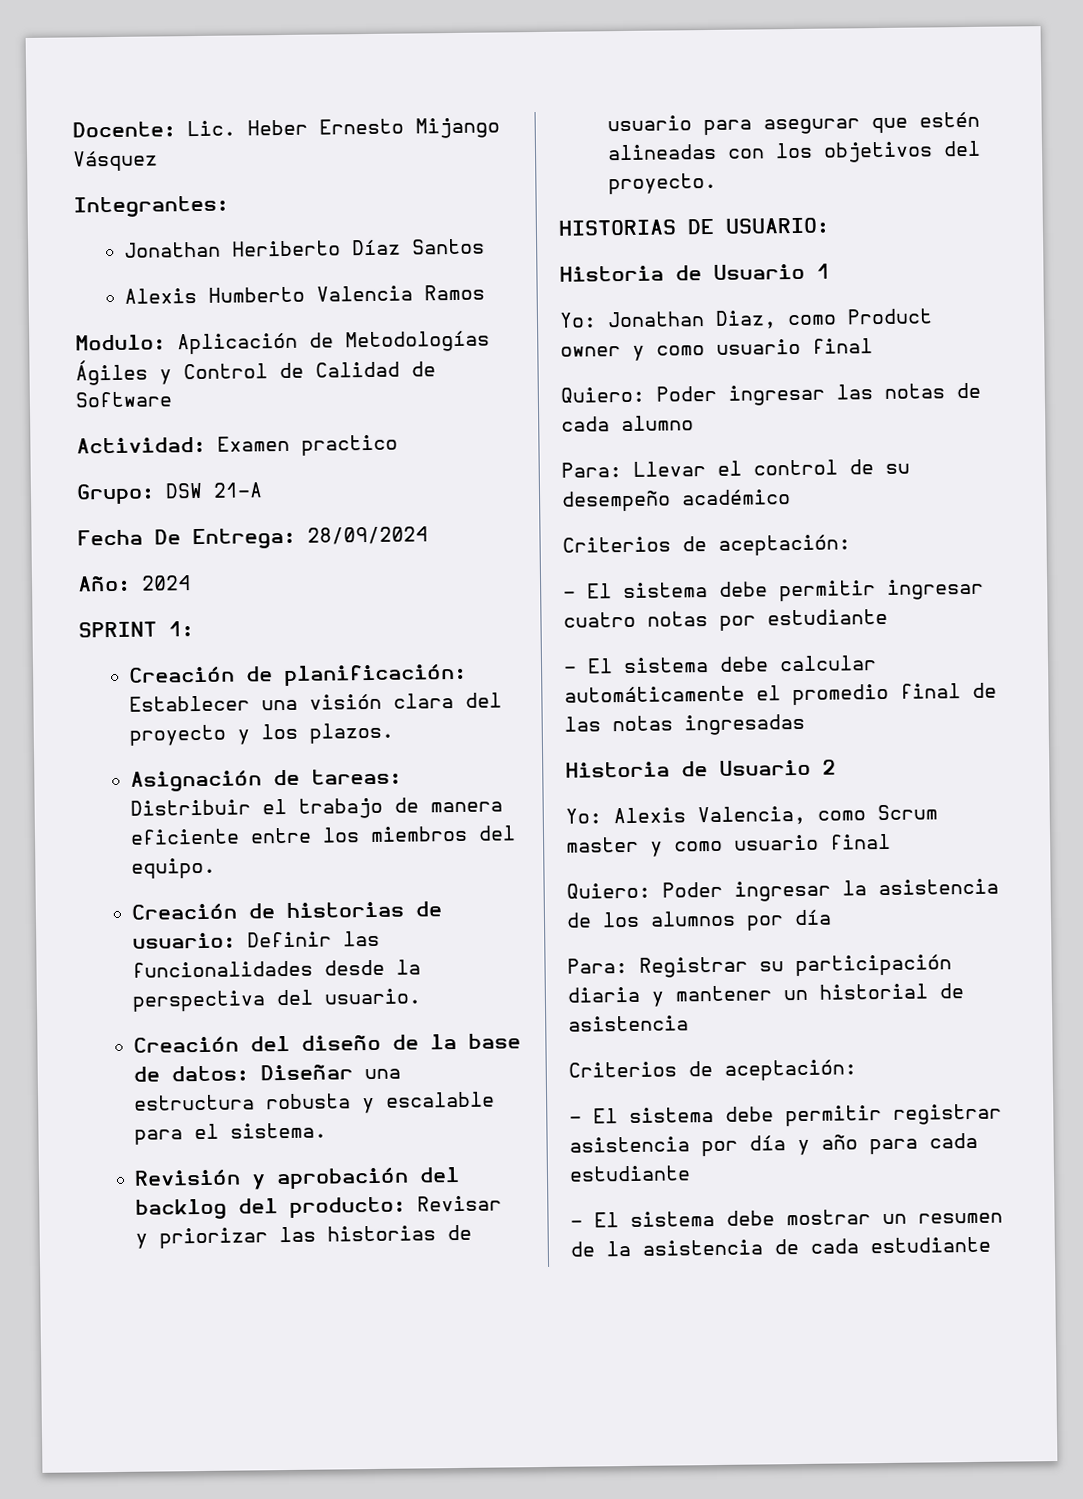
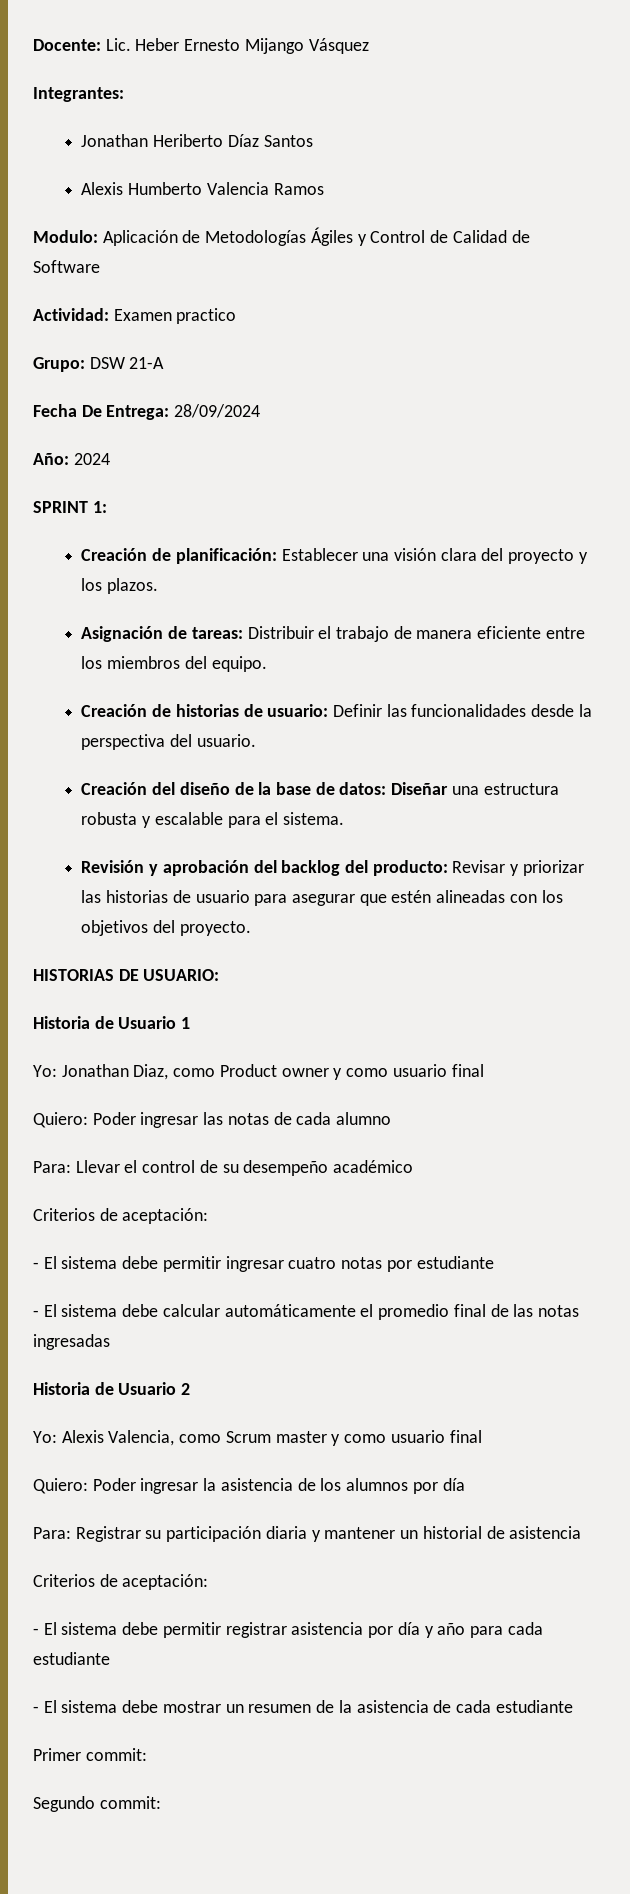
(991, 1245) none -> [33,1748,147,1761] [33,1796,161,1812] // Primer commit: // Segundo commit:

